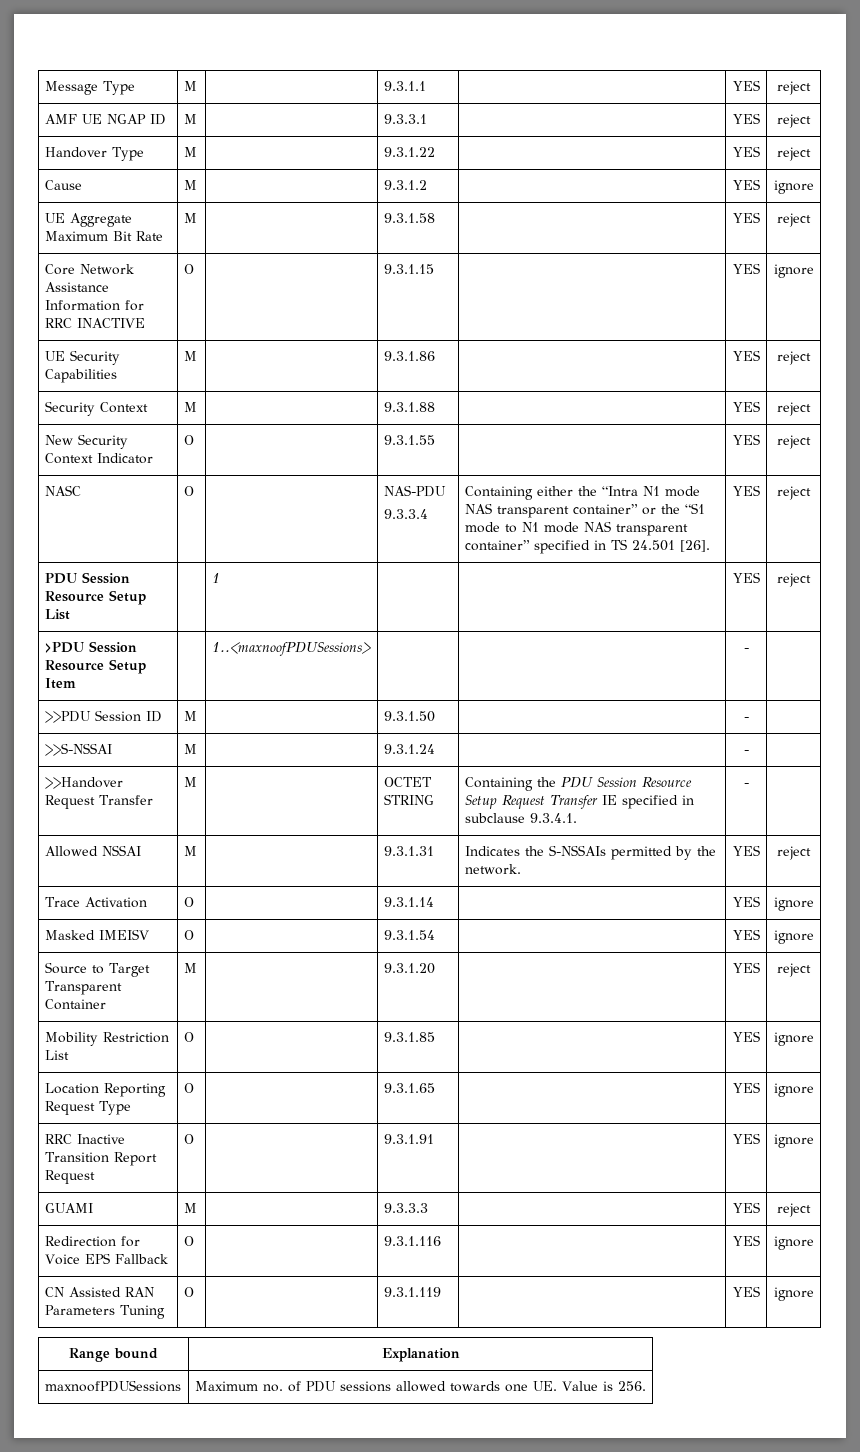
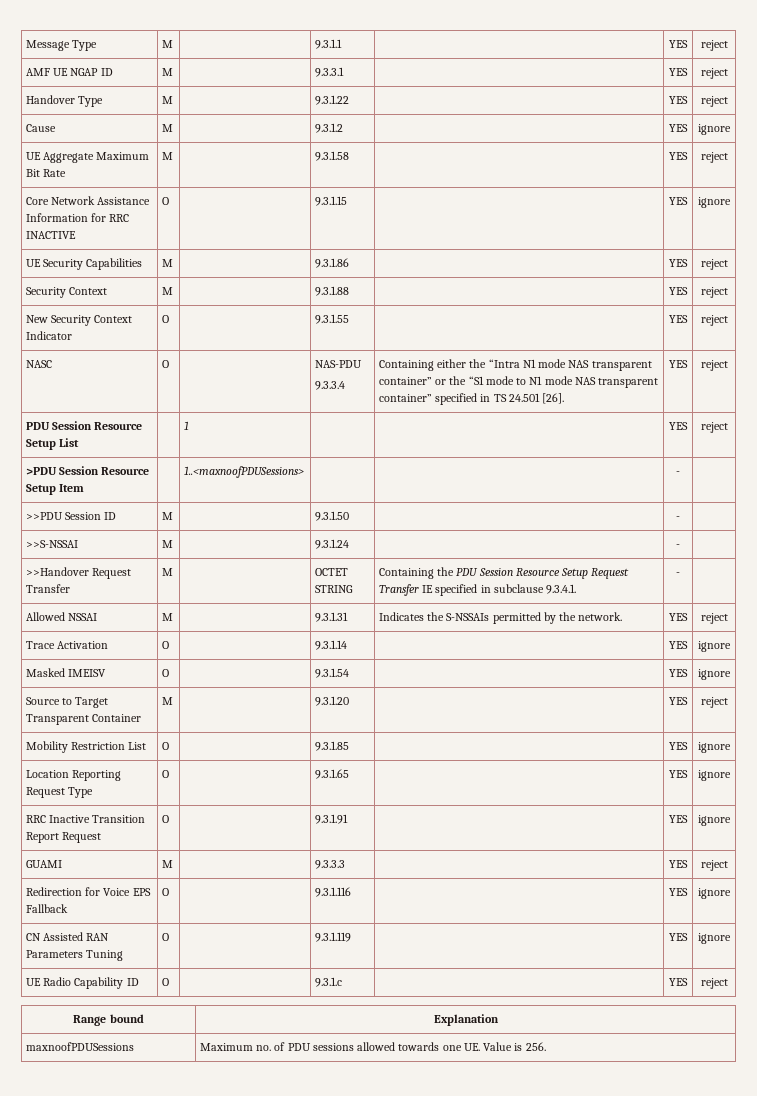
(814, 1294) none -> [25,977,139,989] [161,978,169,986] [314,977,342,987] [669,978,688,986] [700,978,728,989] // UE Radio Capability ID | O | | 9.3.1.c | | YES | reject

